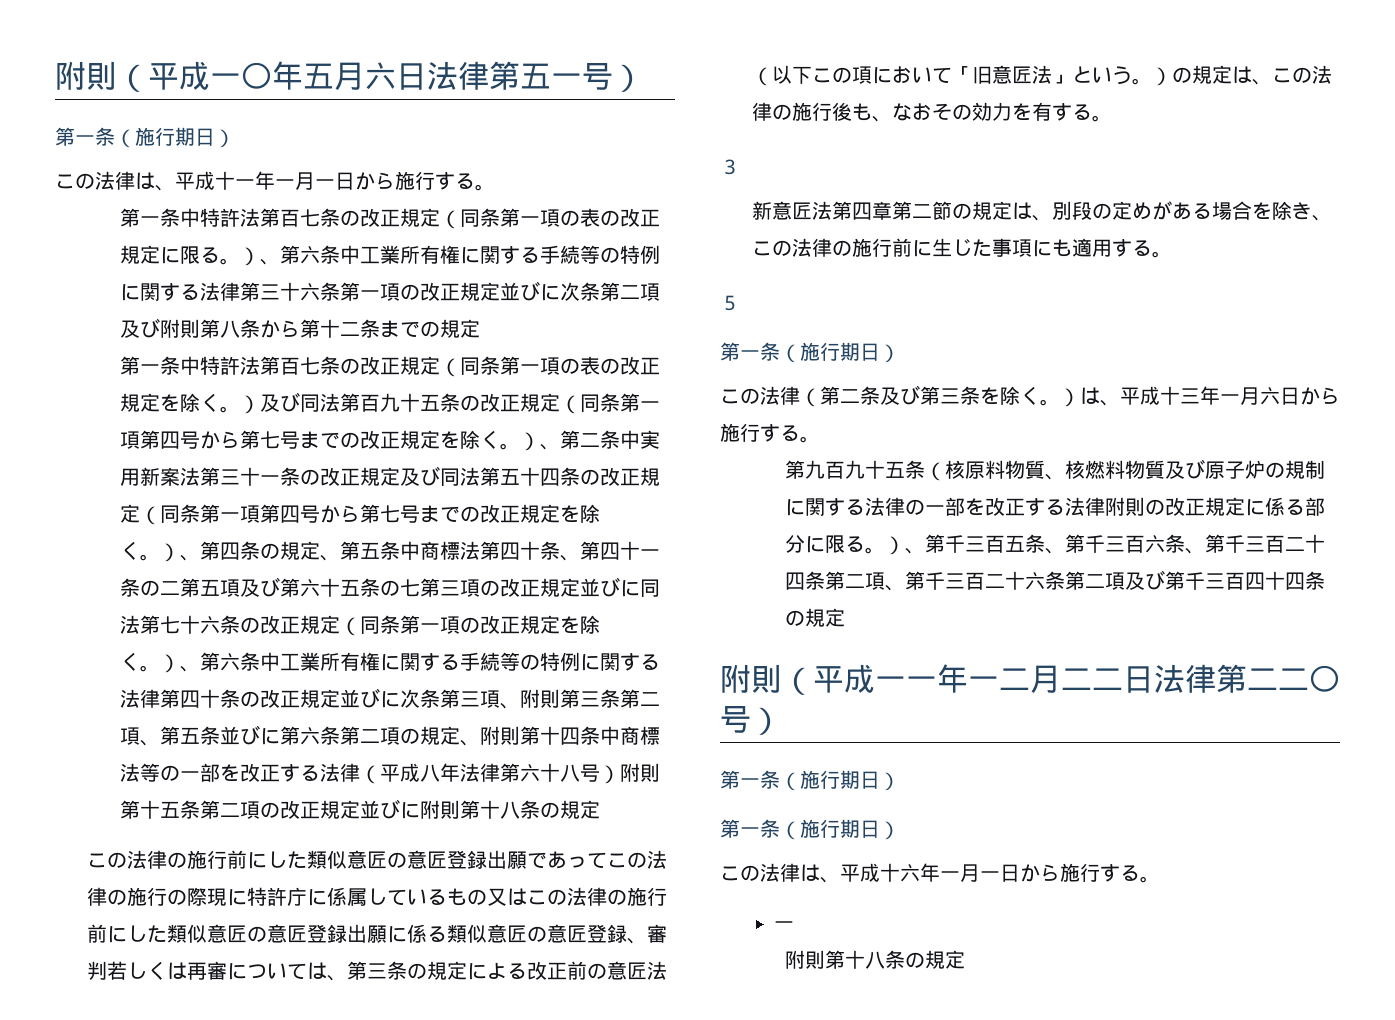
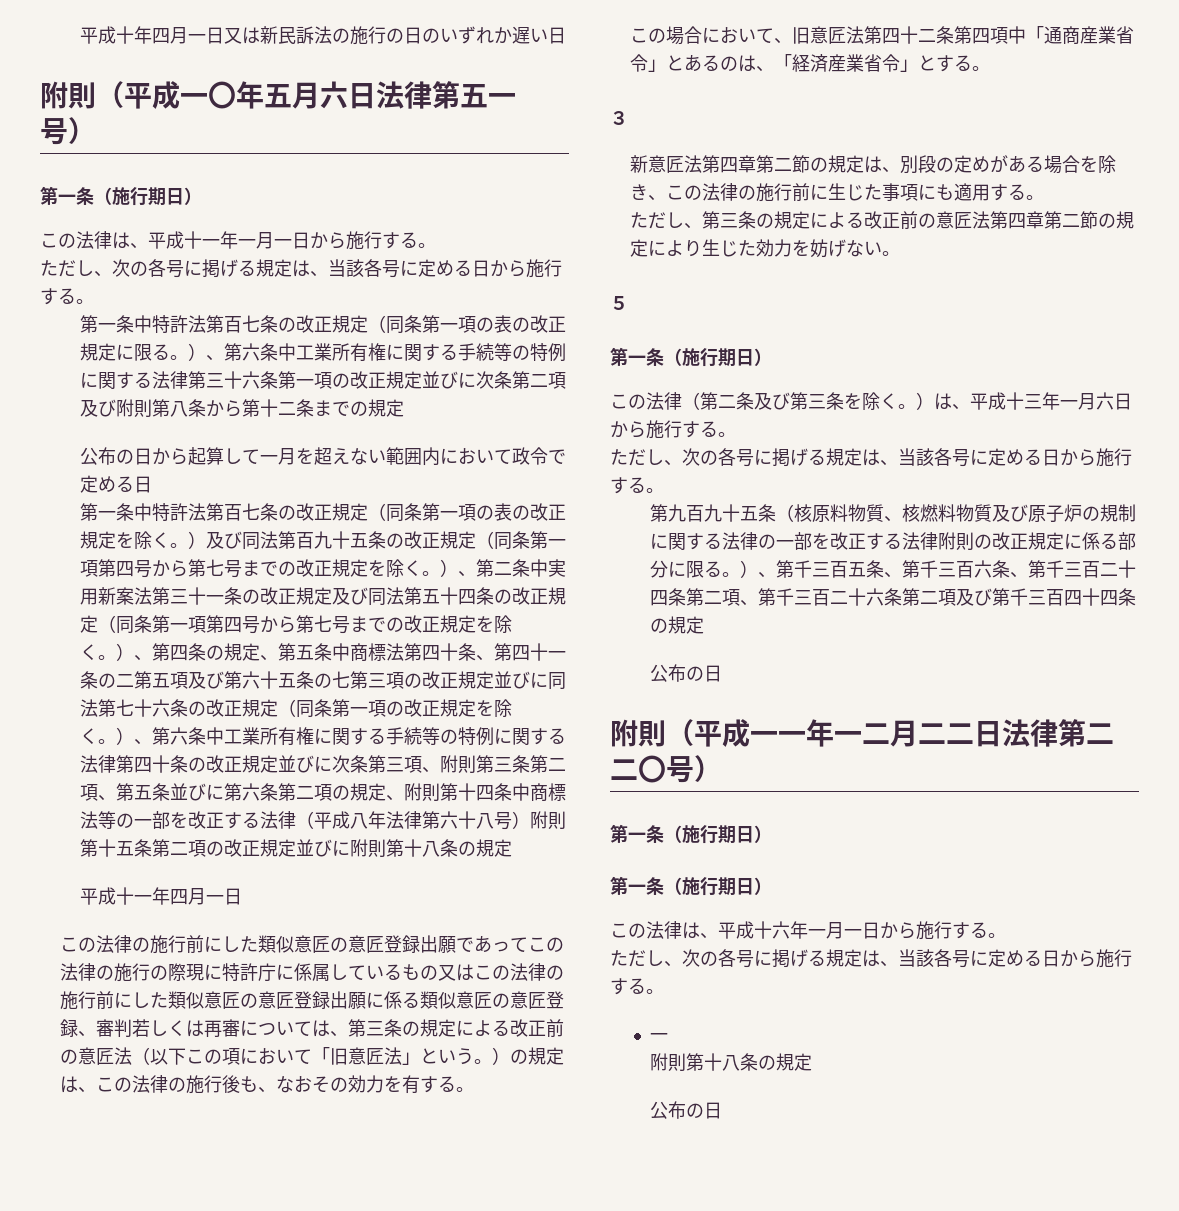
(55, 75) none -> [79,26,566,45] 平成十年四月一日又は新民訴法の施行の日のいずれか遅い日 //
(495, 187) none -> [40,259,562,278] [40,288,94,305] // ただし、次の各号に掲げる規定は、当該各号に定める日から施行する。
(480, 328) none -> [79,447,566,466] [79,475,152,493] // 公布の日から起算して一月を超えない範囲内において政令で定める日
(600, 809) none -> [79,887,242,905] // 平成十一年四月一日
(1113, 118) none -> [629,26,1134,45] [629,54,990,72] // この場合において、旧意匠法第四十二条第四項中「通商産業省令」とあるのは、「経済産業省令」とする。
(1173, 254) none -> [629,211,1134,229] [629,239,900,258] // ただし、第三条の規定による改正前の意匠法第四章第二節の規定により生じた効力を妨げない。
(820, 439) none -> [610,448,1132,467] [610,477,664,494] // ただし、次の各号に掲げる規定は、当該各号に定める日から施行する。
(845, 617) none -> [649,664,722,682] // 公布の日
(1160, 879) none -> [610,949,1132,968] [610,978,664,995] // ただし、次の各号に掲げる規定は、当該各号に定める日から施行する。
(965, 959) none -> [649,1101,722,1119] // 公布の日

